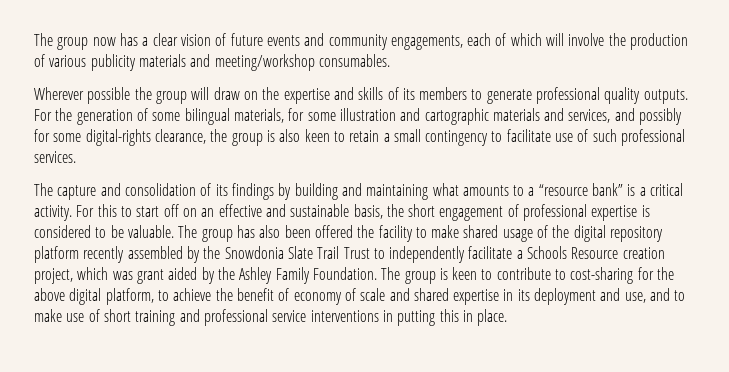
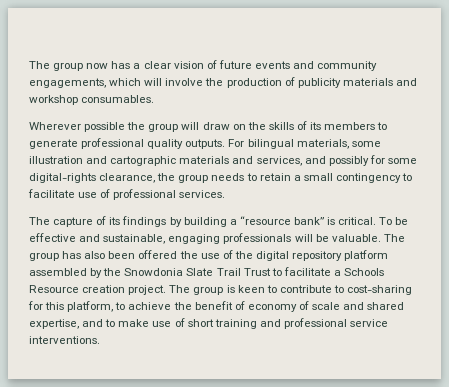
[467,33,507,46] each of -> (106, 83) none
[49,55,87,67] various -> (295, 81) none
[214,54,315,71] meeting/workshop -> [29,95,78,105] workshop
[283,87,354,104] expertise and -> (266, 126) none
[55,108,181,125] the generation of some -> (245, 143) none
[288,108,305,121] for -> (349, 144) none
[266,129,330,142] is also keen -> [211,173,245,181] needs
[592,129,617,142] such -> (111, 193) none
[100,183,196,196] and consolidation -> (94, 222) none
[341,183,684,200] [34,204,650,221] [34,225,107,238] and maintaining what amounts to a “resource bank” is a critical activity. For this to start off on an effective and sustainable basis, the short engagement of professional expertise is considered to -> [229,216,409,225] [29,233,313,244] a “resource bank” is critical. To be effective and sustainable, engaging professionals will
[378,225,533,242] facility to make shared usage -> [200,253,220,259] use
[83,246,125,263] recently -> (389, 255) none
[389,246,466,263] independently -> (282, 272) none
[34,267,377,284] project, which was grant aided by the Ashley Family Foundation. -> [128,285,167,295] project.
[657,267,675,280] [34,288,102,305] the above digital -> [45,302,65,310] this
[453,288,646,305] expertise in its deployment and use, -> [29,319,79,329] expertise,
[310,309,508,326] interventions in putting this in place. -> [29,336,100,344] interventions.

